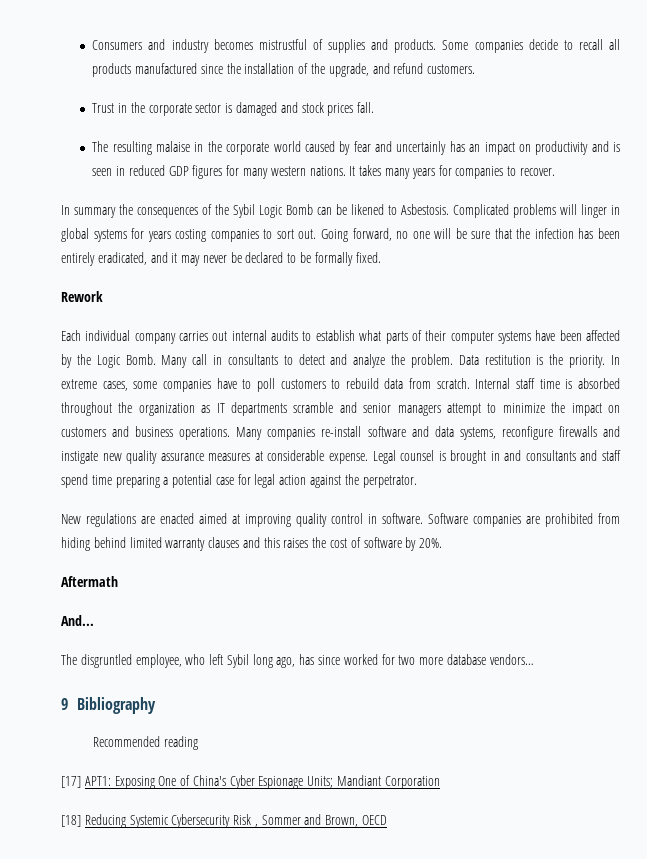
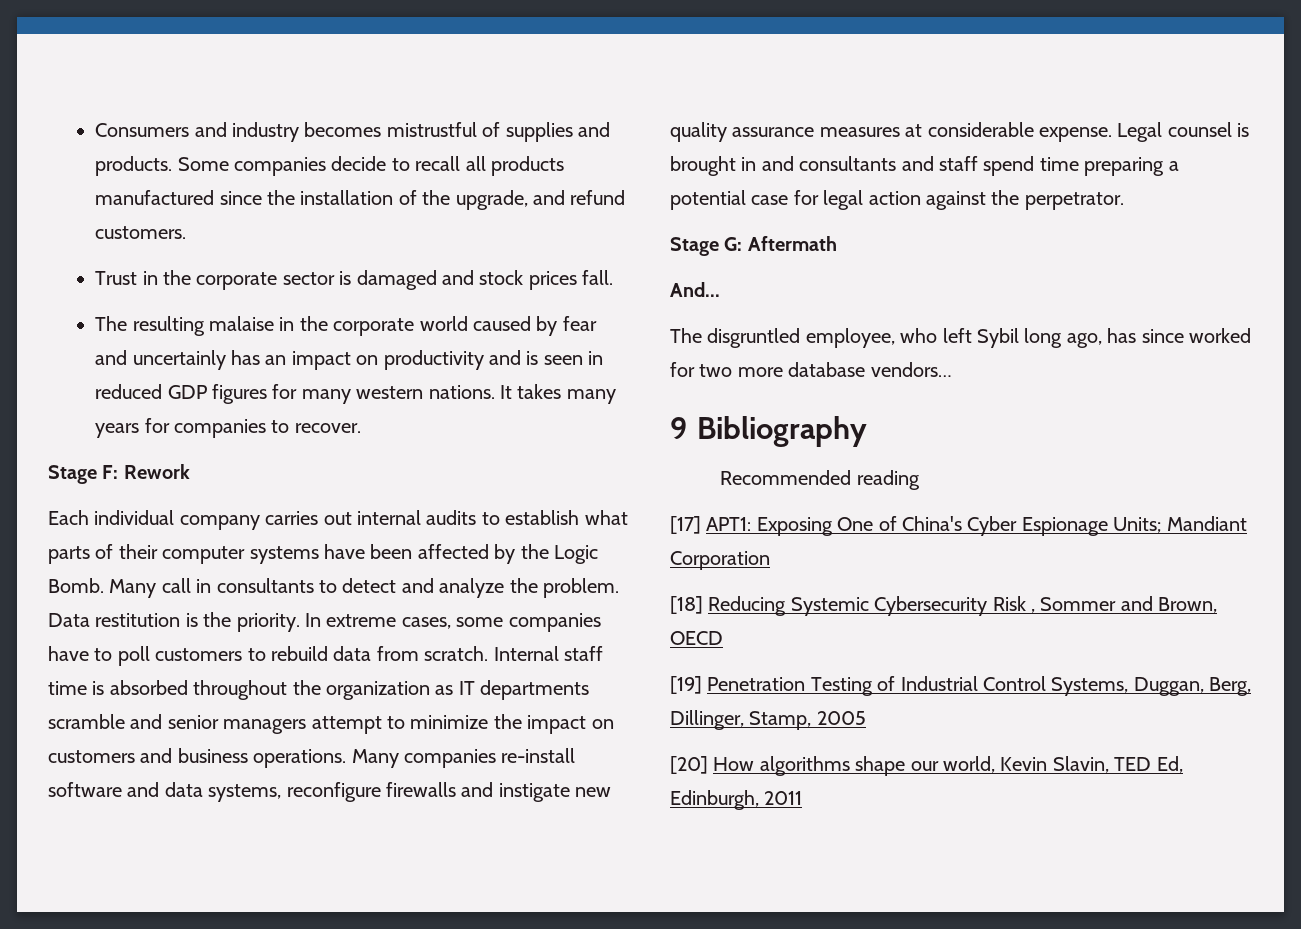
[61,204,620,218] [61,228,620,242] [61,252,381,266] In summary the consequences of the Sybil Logic Bomb can be likened to Asbestosis. Complicated problems will linger in global systems for years costing companies to sort out. Going forward, no one will be sure that the infection has been entirely eradicated, and it may never be declared to be formally fixed. // -> [48,465,119,484] Stage F:
[61,513,620,527] [61,537,443,551] New regulations are enacted aimed at improving quality control in software. Software companies are prohibited from hiding behind limited warranty clauses and this raises the cost of software by 20%. // -> [670,237,743,256] Stage G:
(388, 820) none -> [670,676,1252,696] [670,710,866,730] [670,756,1183,776] [670,790,803,810] // [19] Penetration Testing of Industrial Control Systems, Duggan, Berg, Dillinger, Stamp, 2005 // [20] How algorithms shape our world, Kevin Slavin, TED Ed, Edinburgh, 2011

